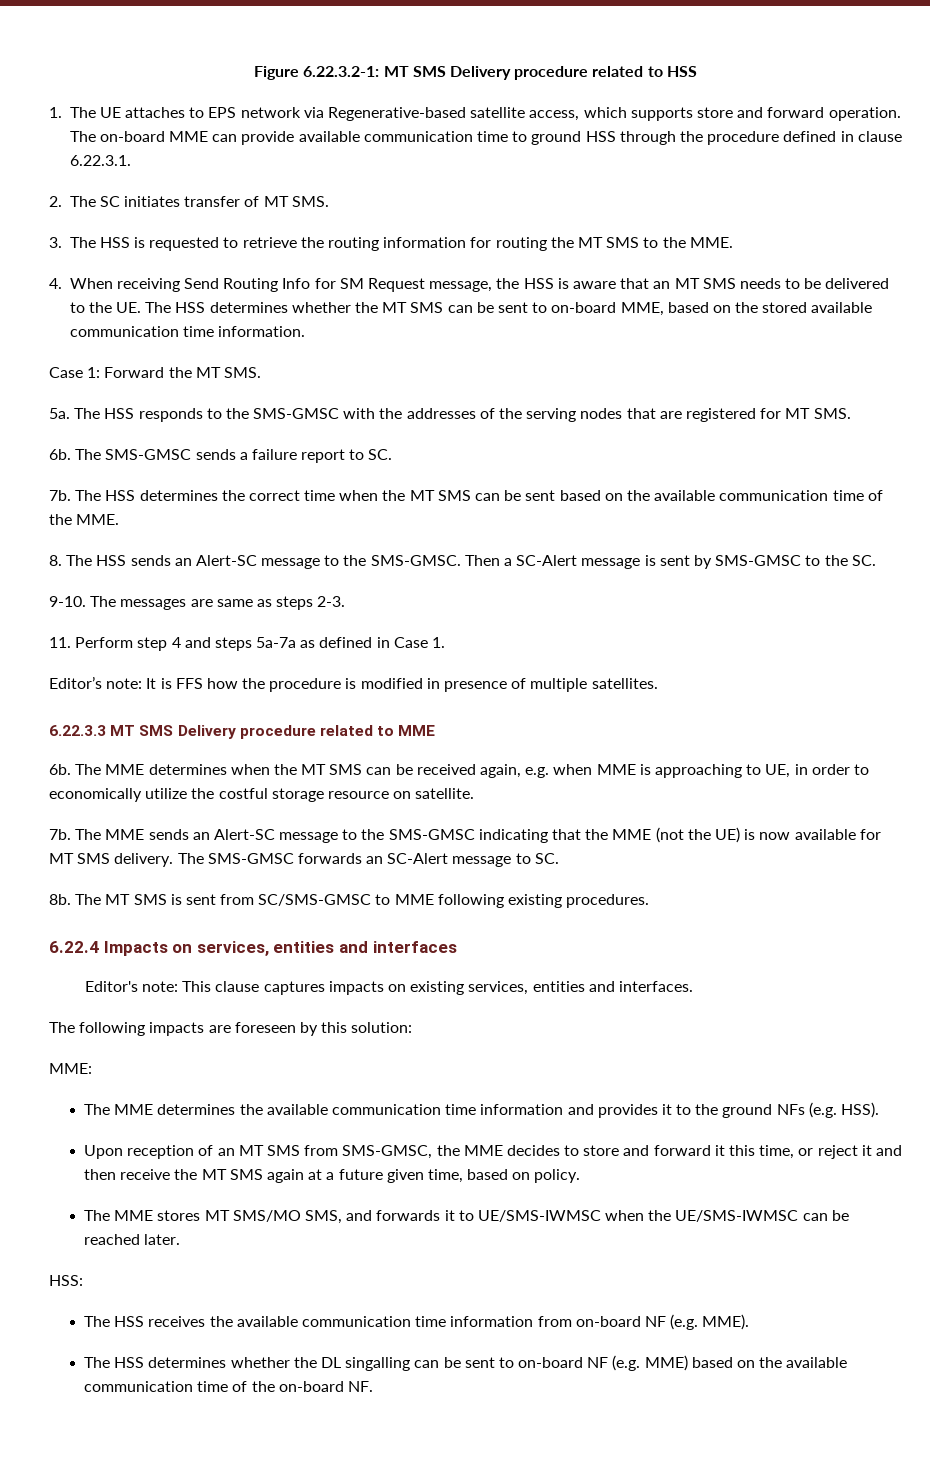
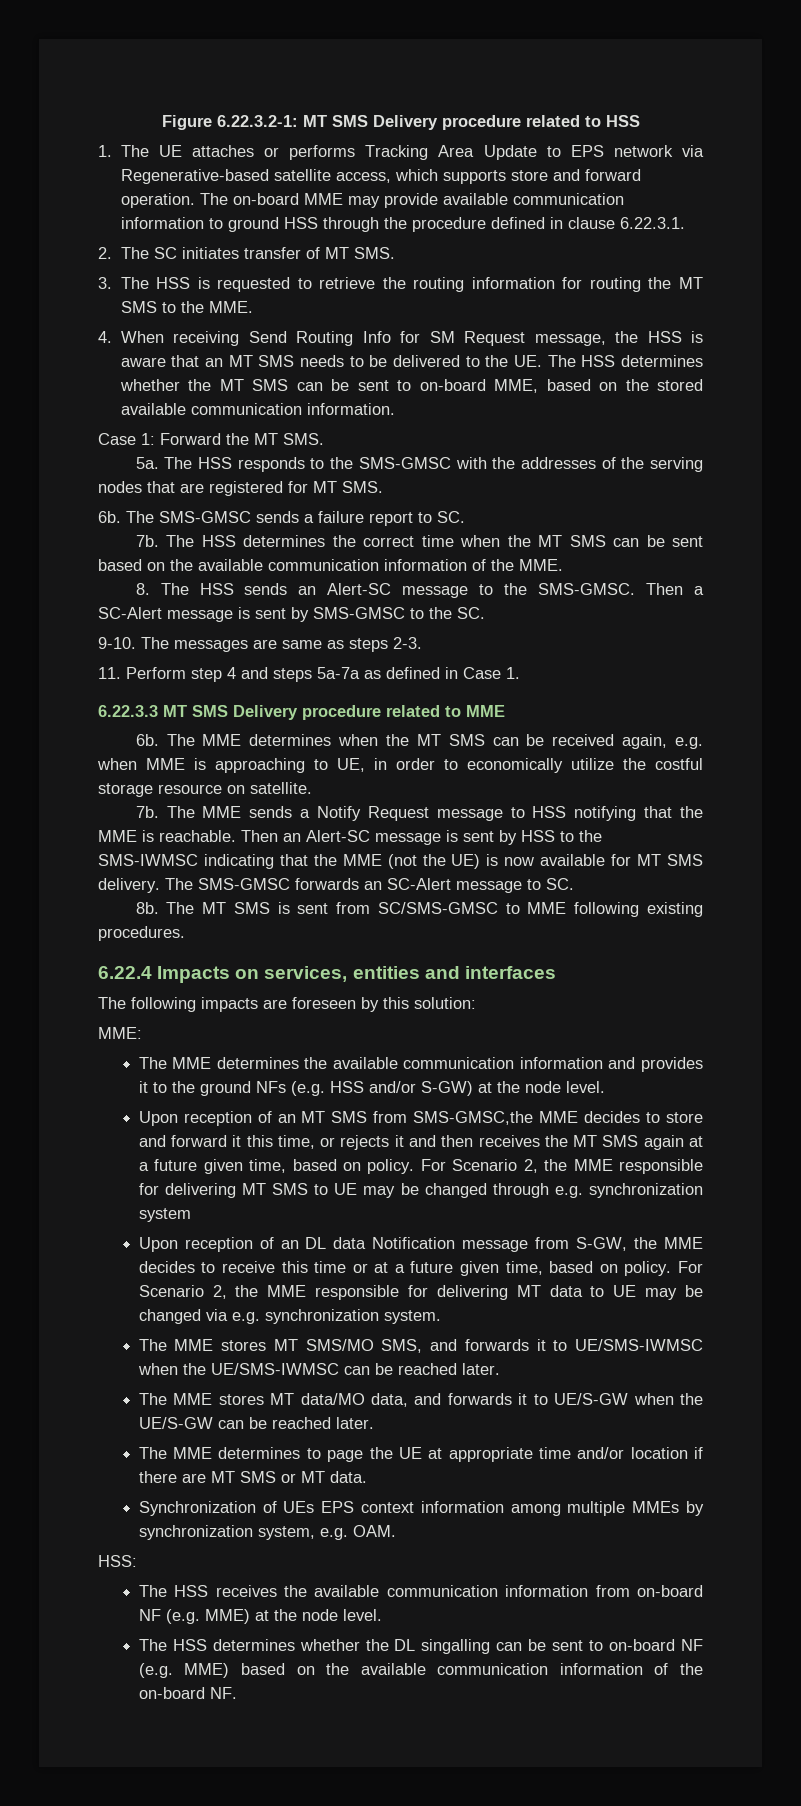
(186, 112) none -> [263,145,537,160] or performs Tracking Area Update
[212,134,238,142] can -> [347,196,380,208] may
[477,131,509,142] time -> [120,217,204,229] information
[182,326,214,337] time -> (302, 409) none
[832,490,864,501] time -> [384,559,467,571] information
[49,676,658,692] // Editor’s note: It is FFS how the procedure is modified in presence of multiple satellites. -> (520, 673) none
[192,829,475,843] an Alert-SC message to the SMS-GMSC -> [300,806,704,821] [98,830,602,845] [98,854,198,866] a Notify Request message to HSS notifying that the MME is reachable. Then an Alert-SC message is sent by HSS to the SMS-IWMSC
[84,981,693,995] // Editor's note: This clause captures impacts on existing services, entities and interfaces. -> (556, 972) none
[445,1104,477,1115] time -> (515, 1063) none
[840,1102,879,1118] HSS). -> [329,1081,605,1096] HSS and/or S-GW) at the node level.
[342,1145,460,1159] SMS-GMSC, the -> [413,1111,534,1125] SMS-GMSC,the
[817,1145,858,1159] reject -> [340,1135,390,1150] rejects
[120,1169,171,1180] receive -> [478,1135,540,1147] receives
(581, 1176) none -> [420,1159,703,1174] [138,1183,704,1198] [138,1208,191,1222] [138,1237,704,1252] [138,1261,704,1276] [138,1285,704,1300] [138,1309,441,1324] For Scenario 2, the MME responsible for delivering MT SMS to UE may be changed through e.g. synchronization system // Upon reception of an DL data Notification message from S-GW, the MME decides to receive this time or at a future given time, based on policy. For Scenario 2, the MME responsible for delivering MT data to UE may be changed via e.g. synchronization system.
(181, 1239) none -> [138,1393,704,1407] [138,1417,374,1429] [138,1447,704,1462] [138,1471,367,1483] [138,1501,704,1516] [138,1525,396,1540] // The MME stores MT data/MO data, and forwards it to UE/S-GW when the UE/S-GW can be reached later. // The MME determines to page the UE at appropriate time and/or location if there are MT SMS or MT data. // Synchronization of UEs EPS context information among multiple MMEs by synchronization system, e.g. OAM.
[415,1316,447,1327] time -> (498, 1591) none
[702,1314,750,1330] MME). -> [204,1609,382,1624] MME) at the node level.
[197,1381,229,1392] time -> [559,1663,643,1675] information

